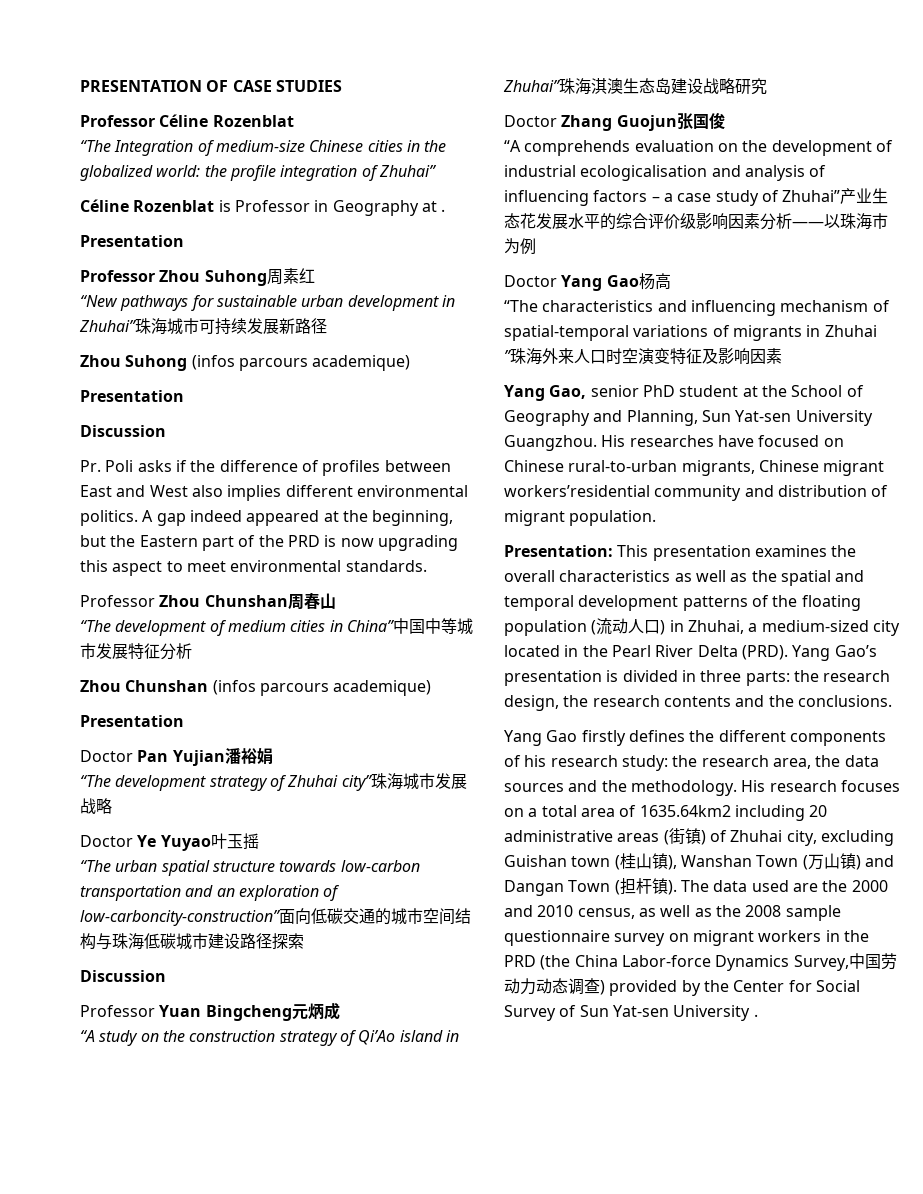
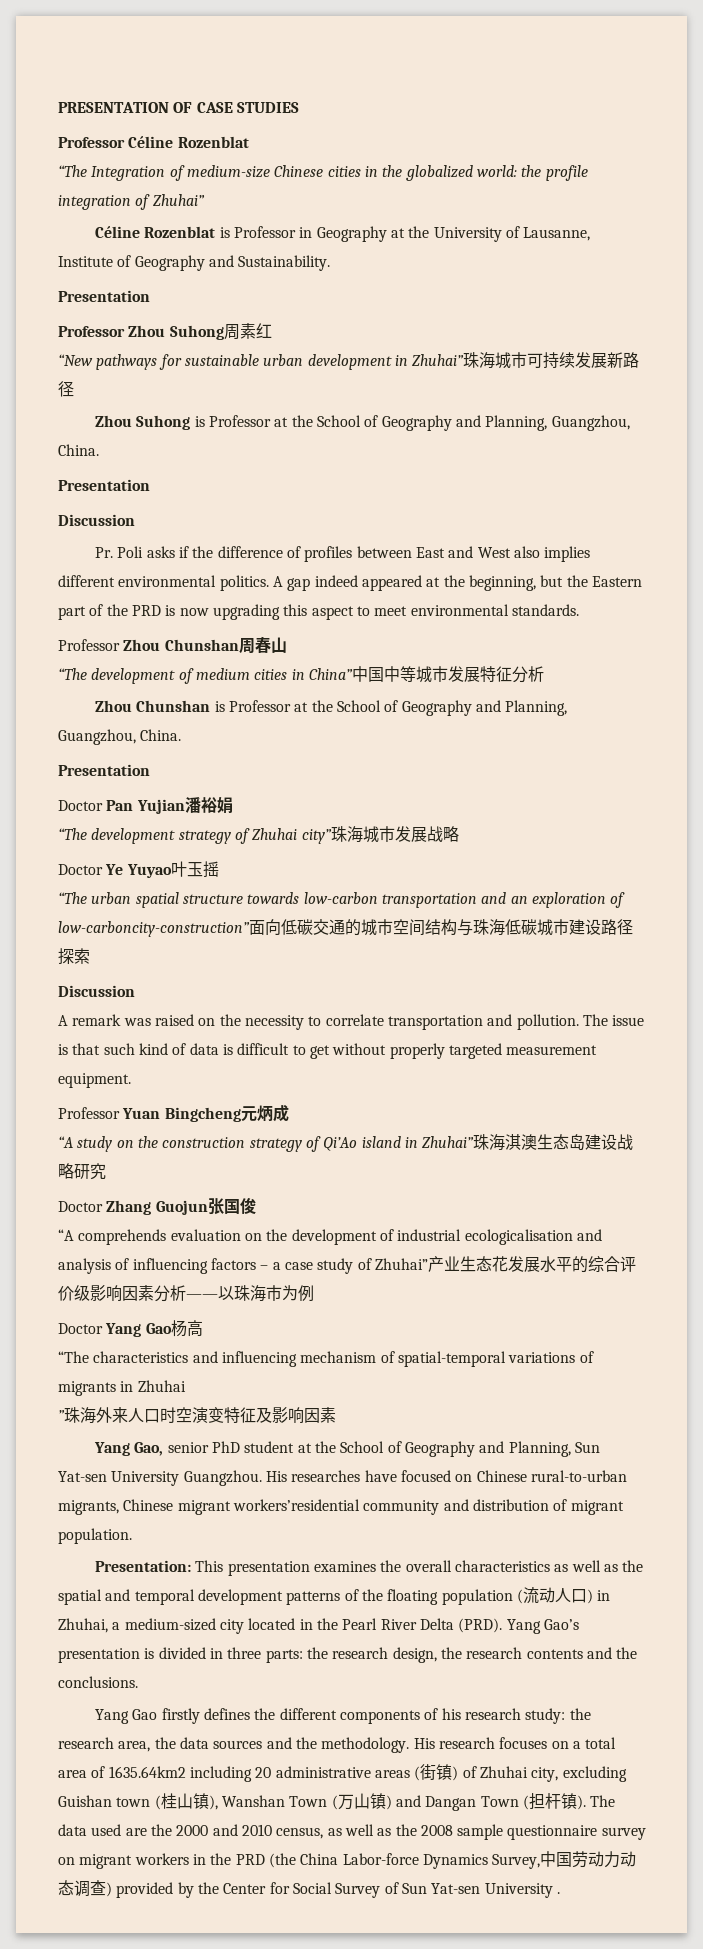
[441,209,446,212] . -> [408,226,591,242] [58,255,331,271] the University of Lausanne, Institute of Geography and Sustainability.
[191,355,411,371] (infos parcours academique) -> [194,415,630,431] [58,444,99,456] is Professor at the School of Geography and Planning, Guangzhou, China.
[212,680,432,696] (infos parcours academique) -> [214,700,568,716] [58,729,182,745] is Professor at the School of Geography and Planning, Guangzhou, China.
(166, 976) none -> [58,1014,645,1030] [58,1043,598,1059] [58,1073,131,1088] // A remark was raised on the necessity to correlate transportation and pollution. The issue is that such kind of data is difficult to get without properly targeted measurement equipment.

